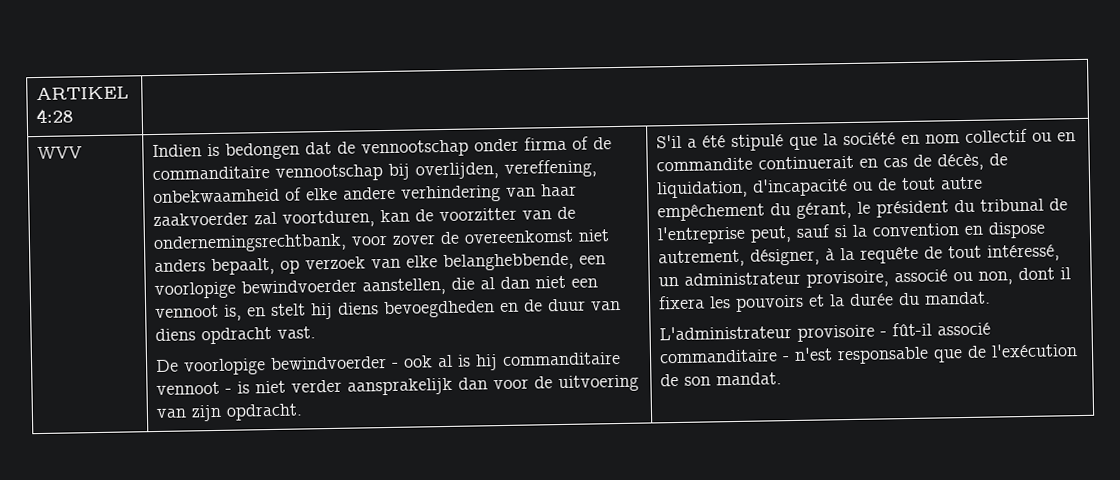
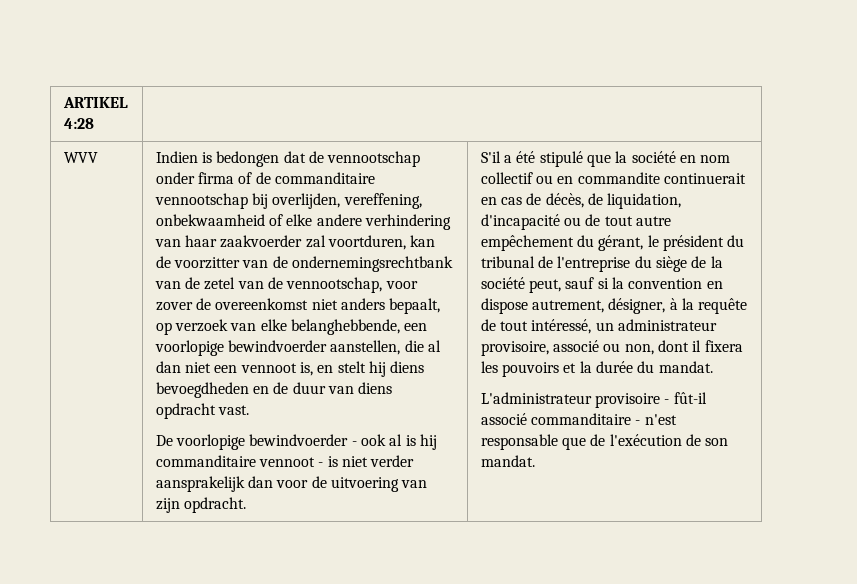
[153,233,348,254] ondernemingsrechtbank, -> [291,256,453,272] [154,277,383,293] ondernemingsrechtbank van de zetel van de vennootschap,
(747, 235) none -> [634,256,723,272] [480,277,525,289] du siège de la société

